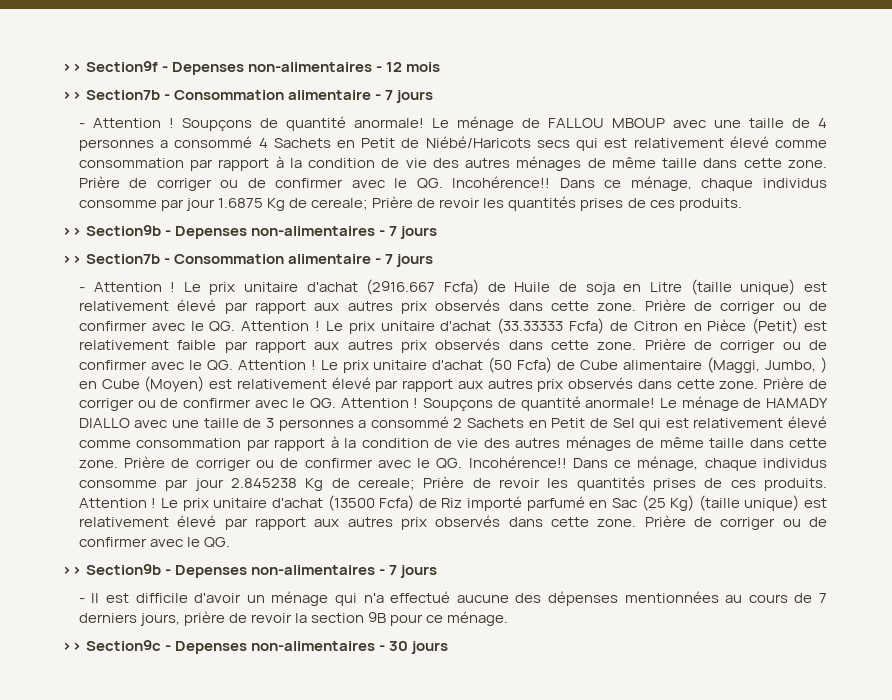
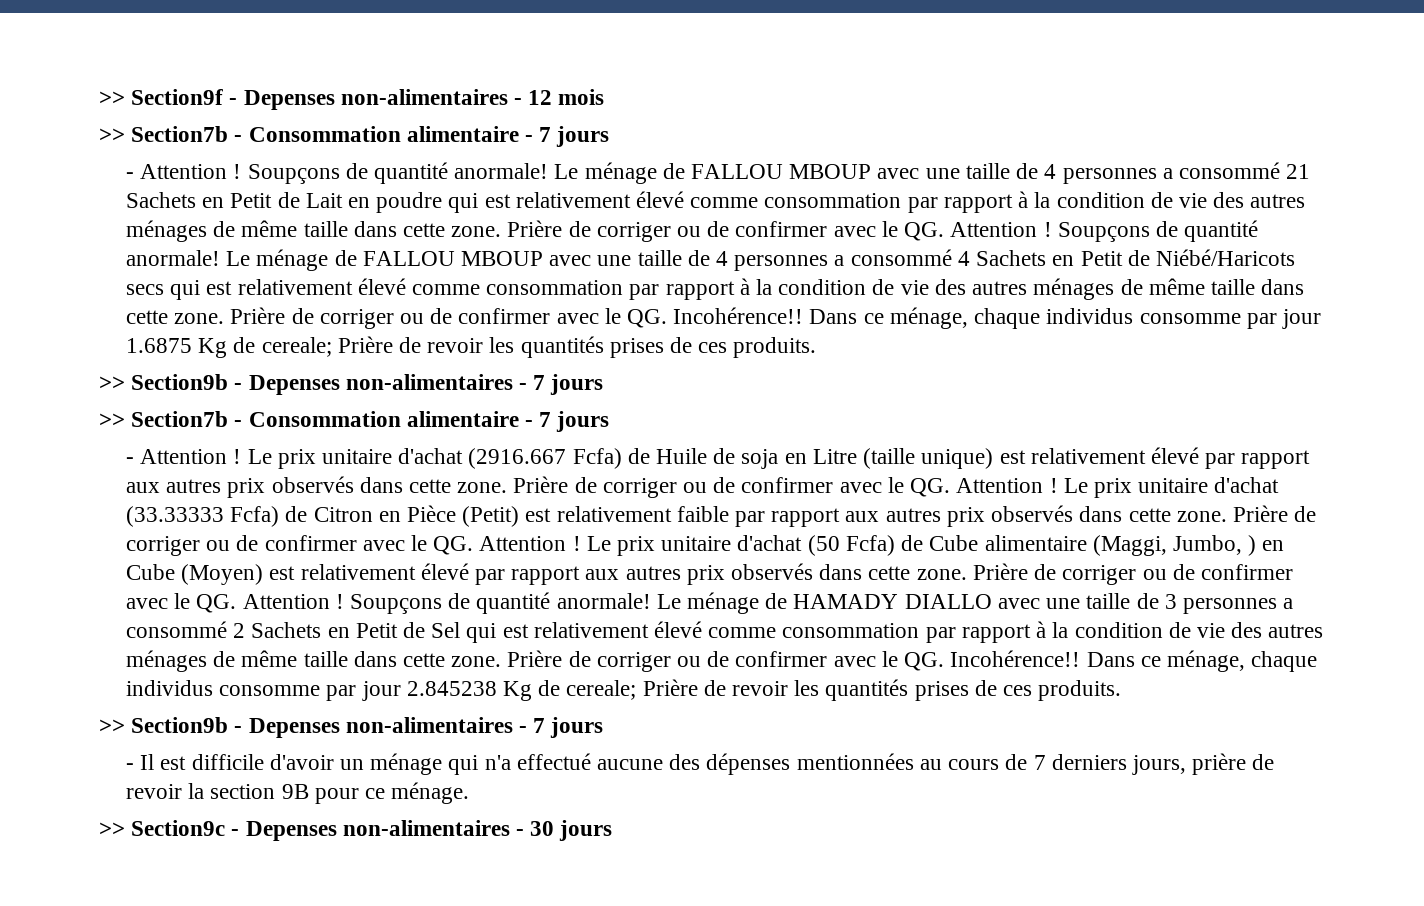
(253, 142) none -> [1286,164,1311,179] [125,191,1306,213] [125,220,1259,242] [125,249,952,271] 21 Sachets en Petit de Lait en poudre qui est relativement élevé comme consommation par rapport à la condition de vie des autres ménages de même taille dans cette zone. Prière de corriger ou de confirmer avec le QG. Attention ! Soupçons de quantité anormale! Le ménage de FALLOU MBOUP avec une taille de 4 personnes a consommé
[78,495,828,511] [78,515,827,530] [78,537,231,548] Attention ! Le prix unitaire d'achat (13500 Fcfa) de Riz importé parfumé en Sac (25 Kg) (taille unique) est relativement élevé par rapport aux autres prix observés dans cette zone. Prière de corriger ou de confirmer avec le QG. -> (1122, 690) none

